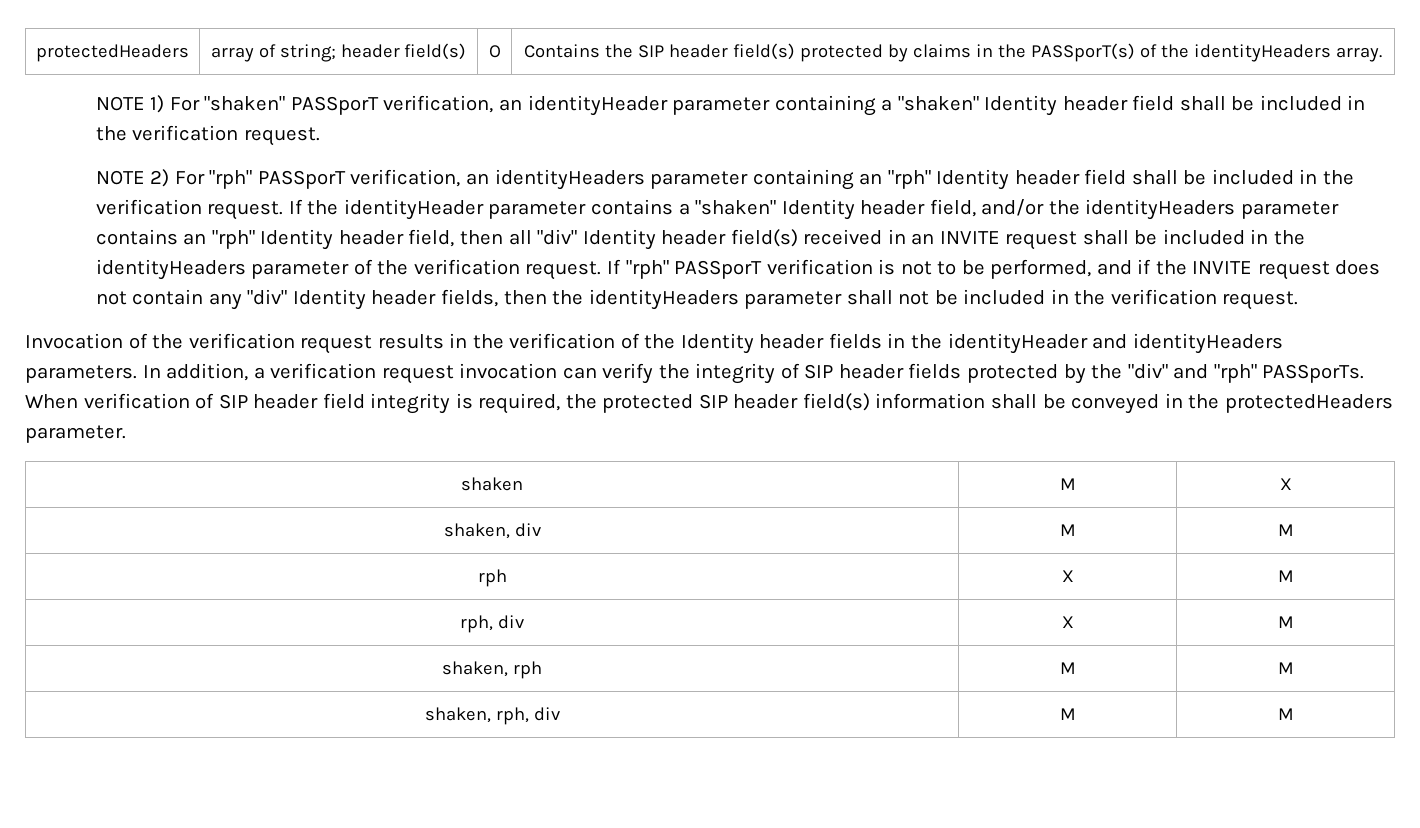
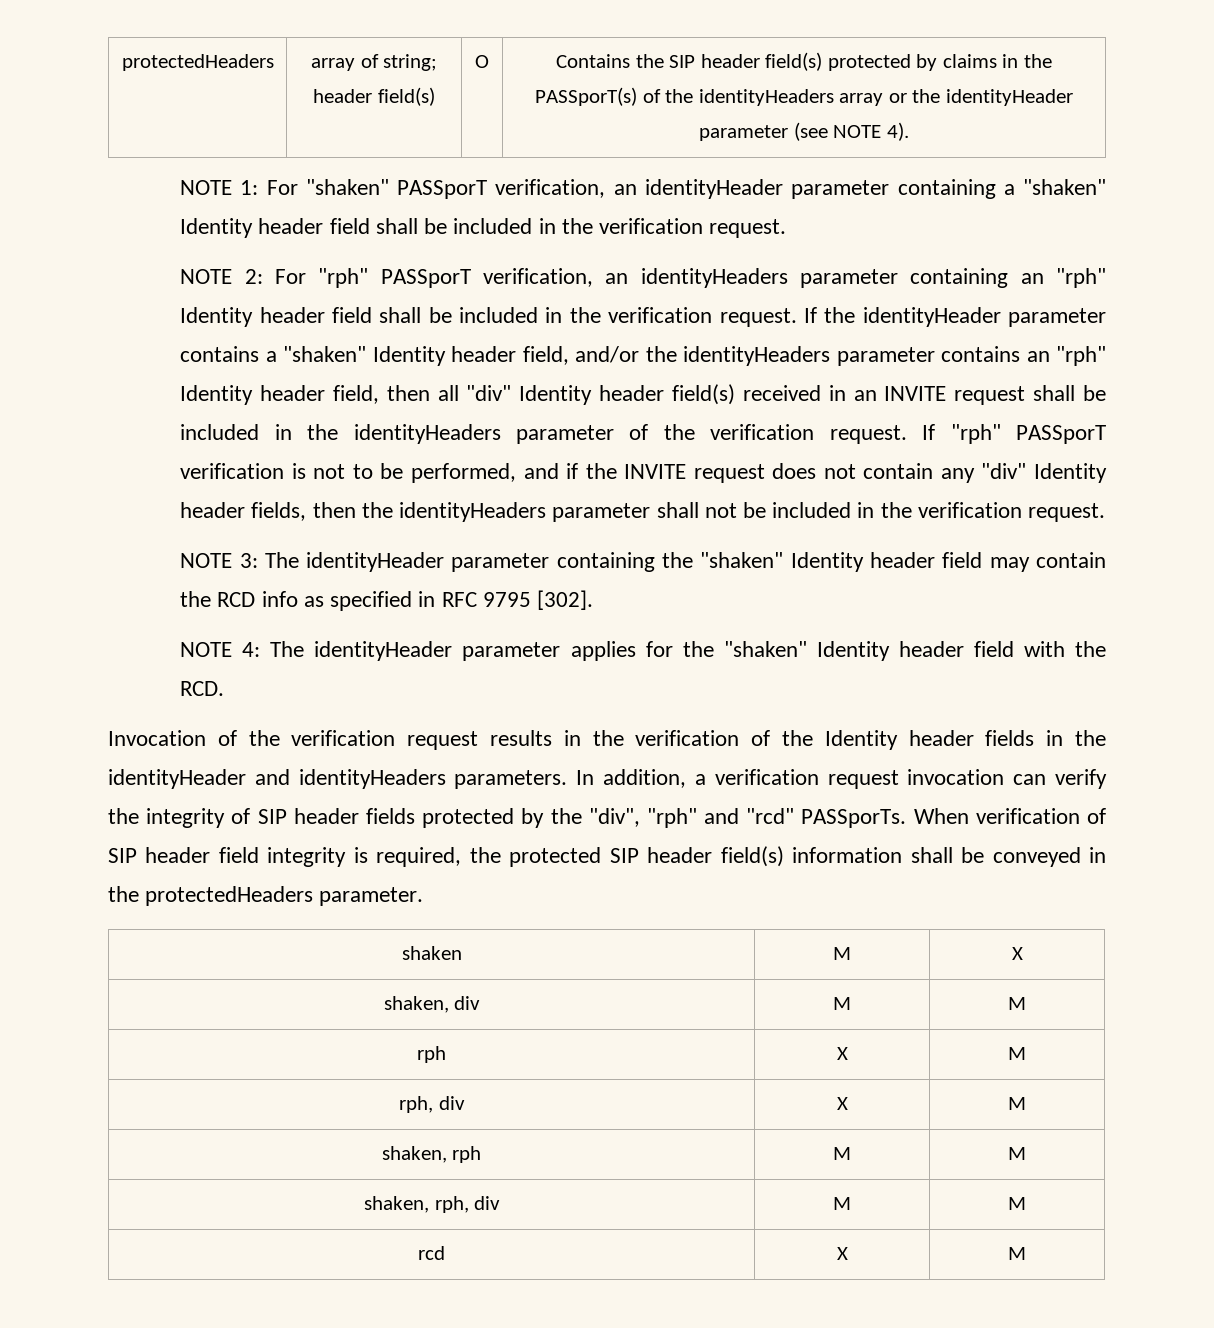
[1335,47,1382,62] [95,95,165,113] array. // NOTE 1) -> [839,89,1073,106] [699,122,909,141] [180,180,259,195] array or the identityHeader parameter (see NOTE 4). // NOTE 1:
[150,169,170,187] 2) -> [244,269,263,284] 2:
(1299, 300) none -> [180,552,1106,572] [180,590,593,611] [180,641,1106,661] [180,681,225,696] // NOTE 3: The identityHeader parameter containing the "shaken" Identity header field may contain the RCD info as specified in RFC 9795 [302]. // NOTE 4: The identityHeader parameter applies for the "shaken" Identity header field with the RCD.
[1127,363,1257,383] "div" and "rph" -> [588,808,795,828] "div", "rph" and "rcd"
(1294, 714) none -> [418,1246,445,1260] [836,1247,848,1260] [1008,1247,1026,1260] // rcd | X | M

